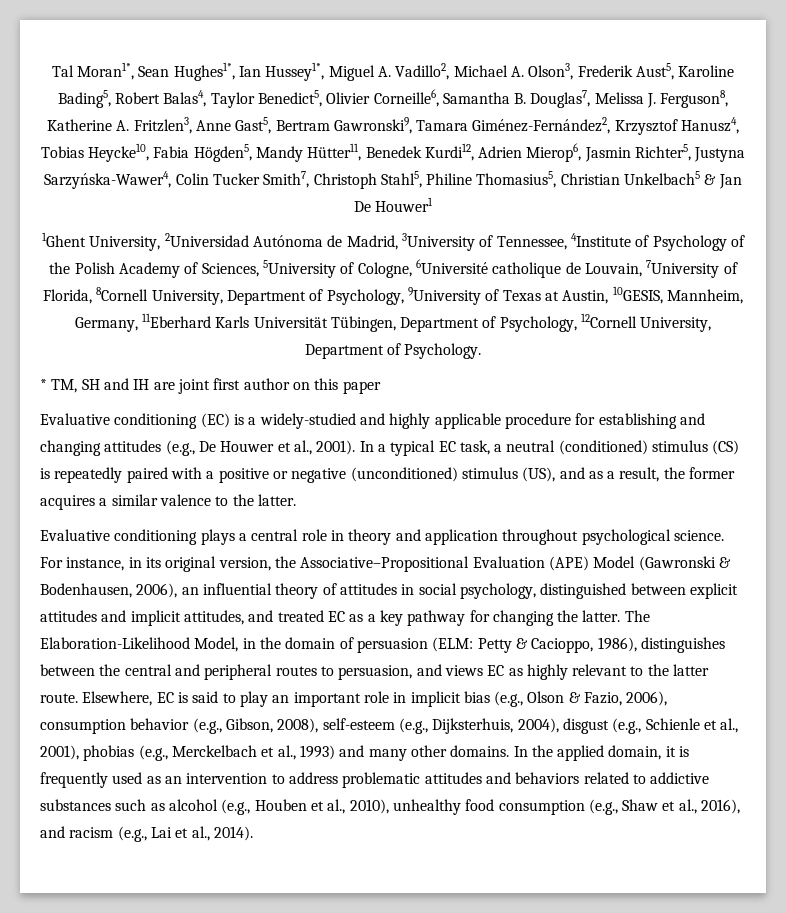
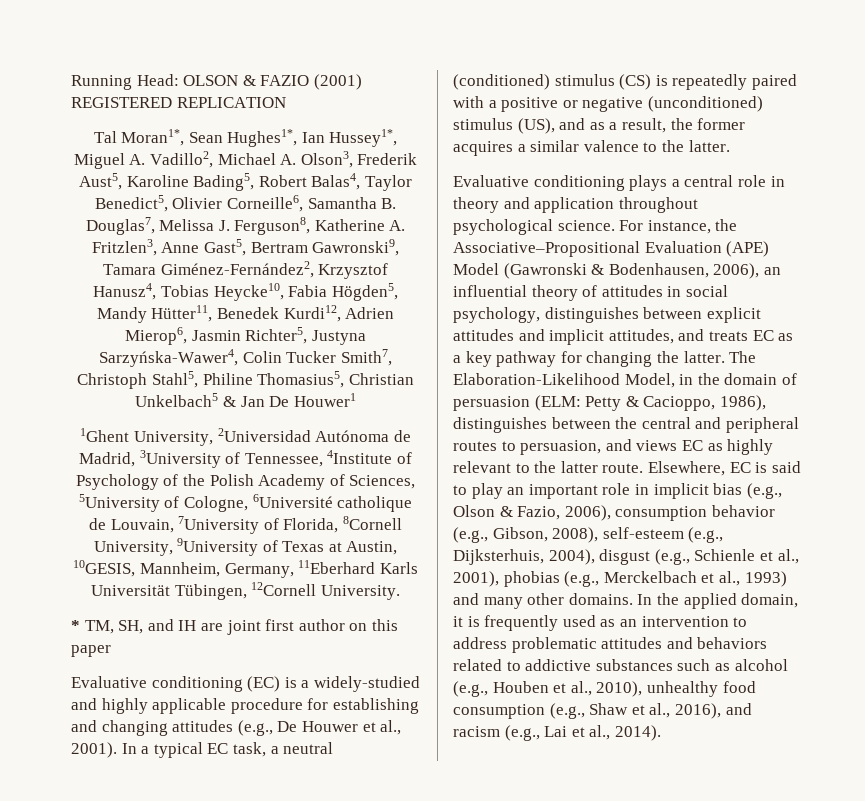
(51, 71) none -> [71,74,362,90] [71,97,286,108] Running Head: OLSON & FAZIO (2001) REGISTERED REPLICATION //
[227,289,404,305] Department of Psychology, -> (173, 548) none
[400,313,712,332] [304,343,482,359] Department of Psychology, 12Cornell University, Department of Psychology. -> [251,582,400,600] 12Cornell University.
[81,379,100,390] SH -> [118,620,144,634] SH,
[128,556,271,572] in its original version, -> (711, 227) none
[540,583,627,599] distinguished -> [544,307,639,323] distinguishes
[277,610,324,622] treated -> [708,331,748,341] treats

